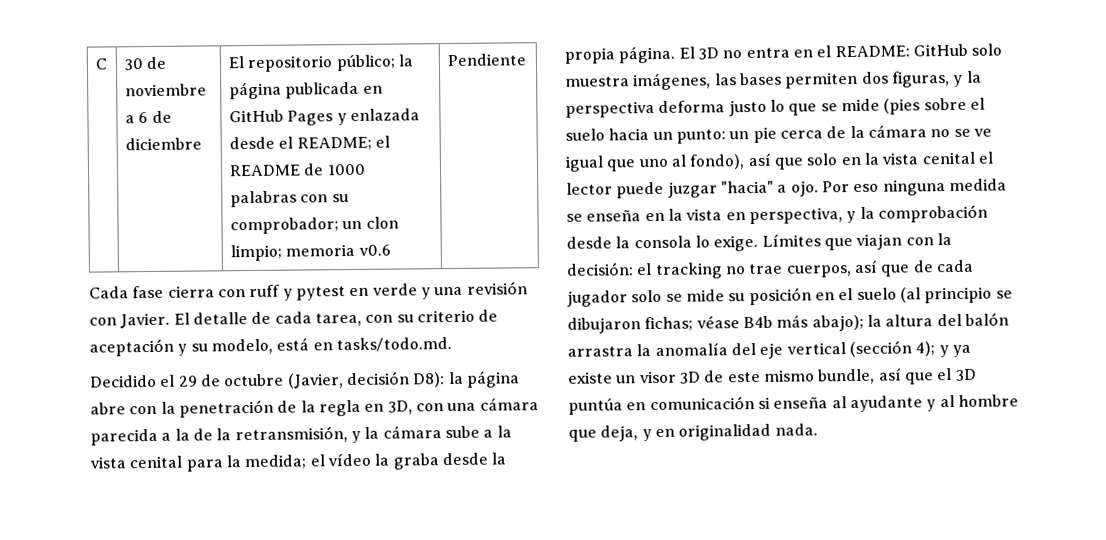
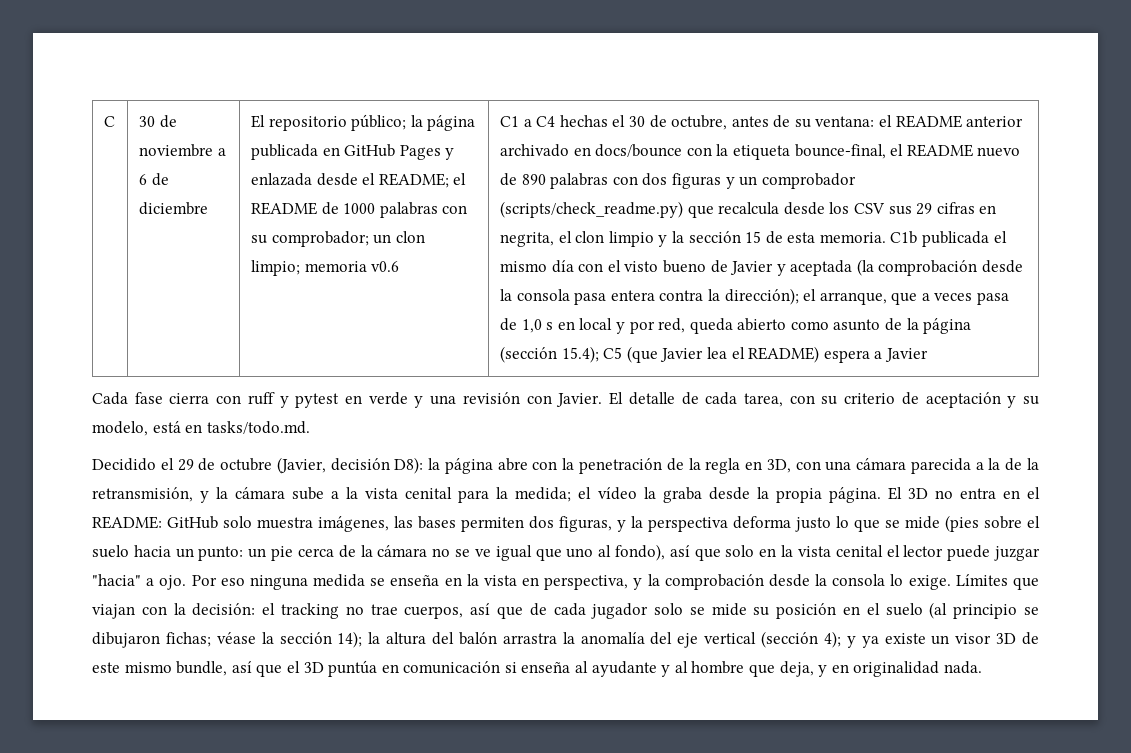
[446,53,526,67] Pendiente -> [499,115,1024,130] [499,144,1021,160] [499,173,856,189] [499,201,997,218] [499,231,1007,247] [499,259,1024,276] [499,288,1010,305] [499,318,972,334] [499,346,928,363] C1 a C4 hechas el 30 de octubre, antes de su ventana: el README anterior archivado en docs/bounce con la etiqueta bounce-final, el README nuevo de 890 palabras con dos figuras y un comprobador (scripts/check_readme.py) que recalcula desde los CSV sus 29 cifras en negrita, el clon limpio y la sección 15 de esta memoria. C1b publicada el mismo día con el visto bueno de Javier y aceptada (la comprobación desde la consola pasa entera contra la dirección); el arranque, que a veces pasa de 1,0 s en local y por red, queda abierto como asunto de la página (sección 15.4); C5 (que Javier lea el README) espera a Javier
[742,314,864,332] B4b más abajo); -> [261,631,363,648] la sección 14);

